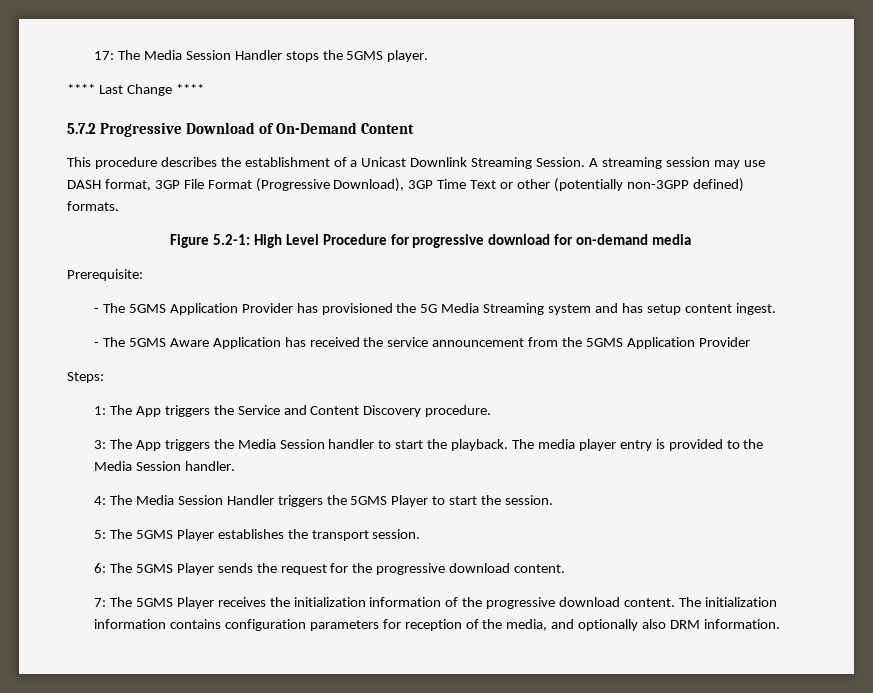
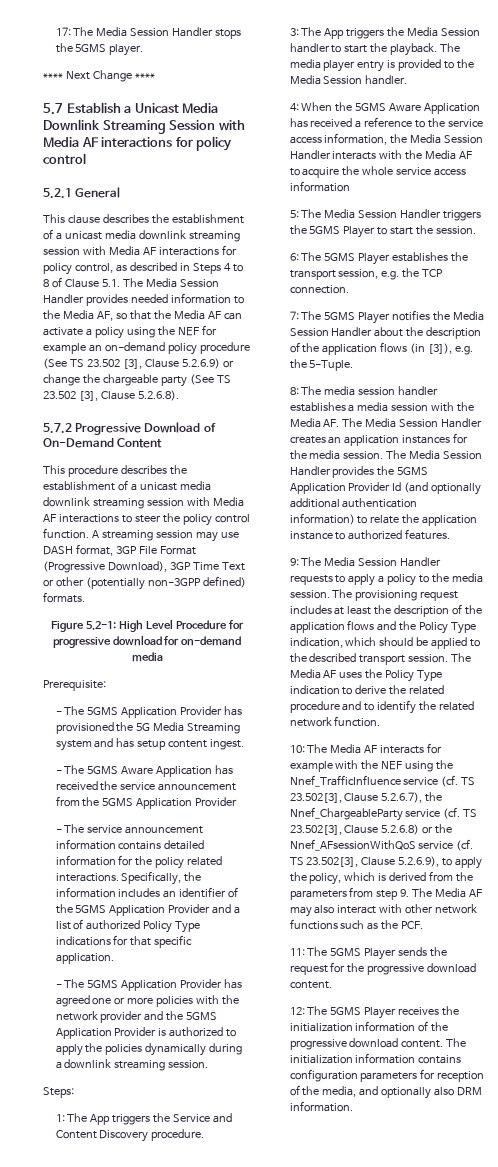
[98,85,123,94] Last -> [65,71,90,80] Next
(204, 89) none -> [43,102,219,115] [43,119,245,134] [43,136,233,151] [43,153,86,164] [43,187,121,198] [43,214,244,224] [43,229,240,242] [43,245,237,256] [43,262,243,275] [43,277,219,288] [43,293,244,306] [43,310,242,321] [43,325,217,339] [43,342,250,355] [43,358,234,369] [43,374,231,387] [43,390,179,401] // 5.7 Establish a Unicast Media Downlink Streaming Session with Media AF interactions for policy control // 5.2.1 General // This clause describes the establishment of a unicast media downlink streaming session with Media AF interactions for policy control, as described in Steps 4 to 8 of Clause 5.1. The Media Session Handler provides needed information to the Media AF, so that the Media AF can activate a policy using the NEF for example an on-demand policy procedure (See TS 23.502 [3], Clause 5.2.6.9) or change the chargeable party (See TS 23.502 [3], Clause 5.2.6.8).
[361,157,586,169] Unicast Downlink Streaming Session. -> [139,481,211,491] [43,497,244,509] [43,513,250,526] [43,528,89,539] unicast media downlink streaming session with Media AF interactions to steer the policy control function.
(750, 342) none -> [55,824,204,834] [55,839,205,850] [55,855,223,869] [55,871,202,885] [55,887,239,898] [55,904,241,916] [55,919,201,933] [55,935,193,948] [55,953,114,964] [55,979,243,991] [55,995,240,1007] [55,1011,218,1023] [55,1027,237,1039] [55,1043,243,1056] [55,1059,209,1071] // - The service announcement information contains detailed information for the policy related interactions. Specifically, the information includes an identifier of the 5GMS Application Provider and a list of authorized Policy Type indications for that specific application. // - The 5GMS Application Provider has agreed one or more policies with the network provider and the 5GMS Application Provider is authorized to apply the policies dynamically during a downlink streaming session.
(107, 500) none -> [301,102,481,114] [289,117,484,128] [289,133,484,145] [289,150,473,160] [289,166,467,178] [289,181,350,192] [289,210,299,218] When the 5GMS Aware Application has received a reference to the service access information, the Media Session Handler interacts with the Media AF to acquire the whole service access information // 5:
[94,530,107,539] 5: -> [289,253,299,261] 6:
[372,529,421,539] [94,563,107,573] session. // 6: -> [338,268,444,280] [289,285,349,294] [289,310,485,324] [289,327,482,339] [289,342,474,355] [289,359,354,371] [289,386,439,396] [289,402,475,412] [289,418,483,428] [289,433,469,446] [289,450,483,460] [289,466,429,478] [289,482,482,495] [289,498,418,508] [289,513,478,526] [289,529,451,540] [289,557,442,567] [289,573,484,586] [289,589,459,601] [289,604,483,617] [289,620,477,634] [289,637,481,649] [289,653,472,665] [289,669,443,682] [289,685,445,695] [289,700,475,714] [289,716,381,727] [289,743,443,754] [289,760,454,772] [289,775,476,787] [289,792,443,803] [289,807,478,821] [289,824,453,835] [289,839,474,851] [289,856,483,869] [289,871,474,885] [289,887,483,900] [289,904,478,917] [289,919,424,930] [289,948,305,956] session, e.g. the TCP connection. // 7: The 5GMS Player notifies the Media Session Handler about the description of the application flows (in [3]), e.g. the 5-Tuple. // 8: The media session handler establishes a media session with the Media AF. The Media Session Handler creates an application instances for the media session. The Media Session Handler provides the 5GMS Application Provider Id (and optionally additional authentication information) to relate the application instance to authorized features. // 9: The Media Session Handler requests to apply a policy to the media session. The provisioning request includes at least the description of the application flows and the Policy Type indication, which should be applied to the described transport session. The Media AF uses the Policy Type indication to derive the related procedure and to identify the related network function. // 10: The Media AF interacts for example with the NEF using the Nnef_TrafficInfluence service (cf. TS 23.502[3], Clause 5.2.6.7), the Nnef_ChargeableParty service (cf. TS 23.502[3], Clause 5.2.6.8) or the Nnef_AFsessionWithQoS service (cf. TS 23.502[3], Clause 5.2.6.9), to apply the policy, which is derived from the parameters from step 9. The Media AF may also interact with other network functions such as the PCF. // 11:
[94,598,107,607] 7: -> [289,1007,305,1015] 12:

